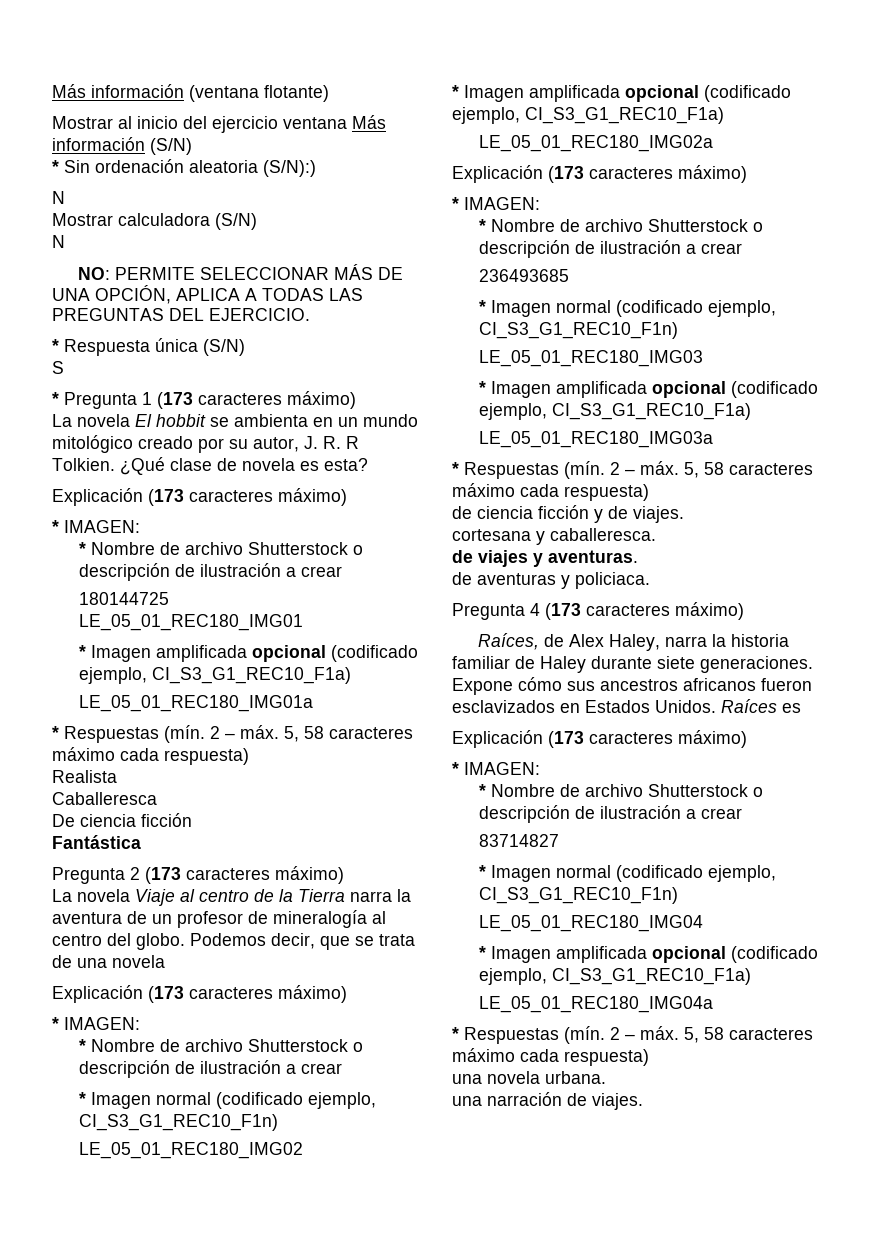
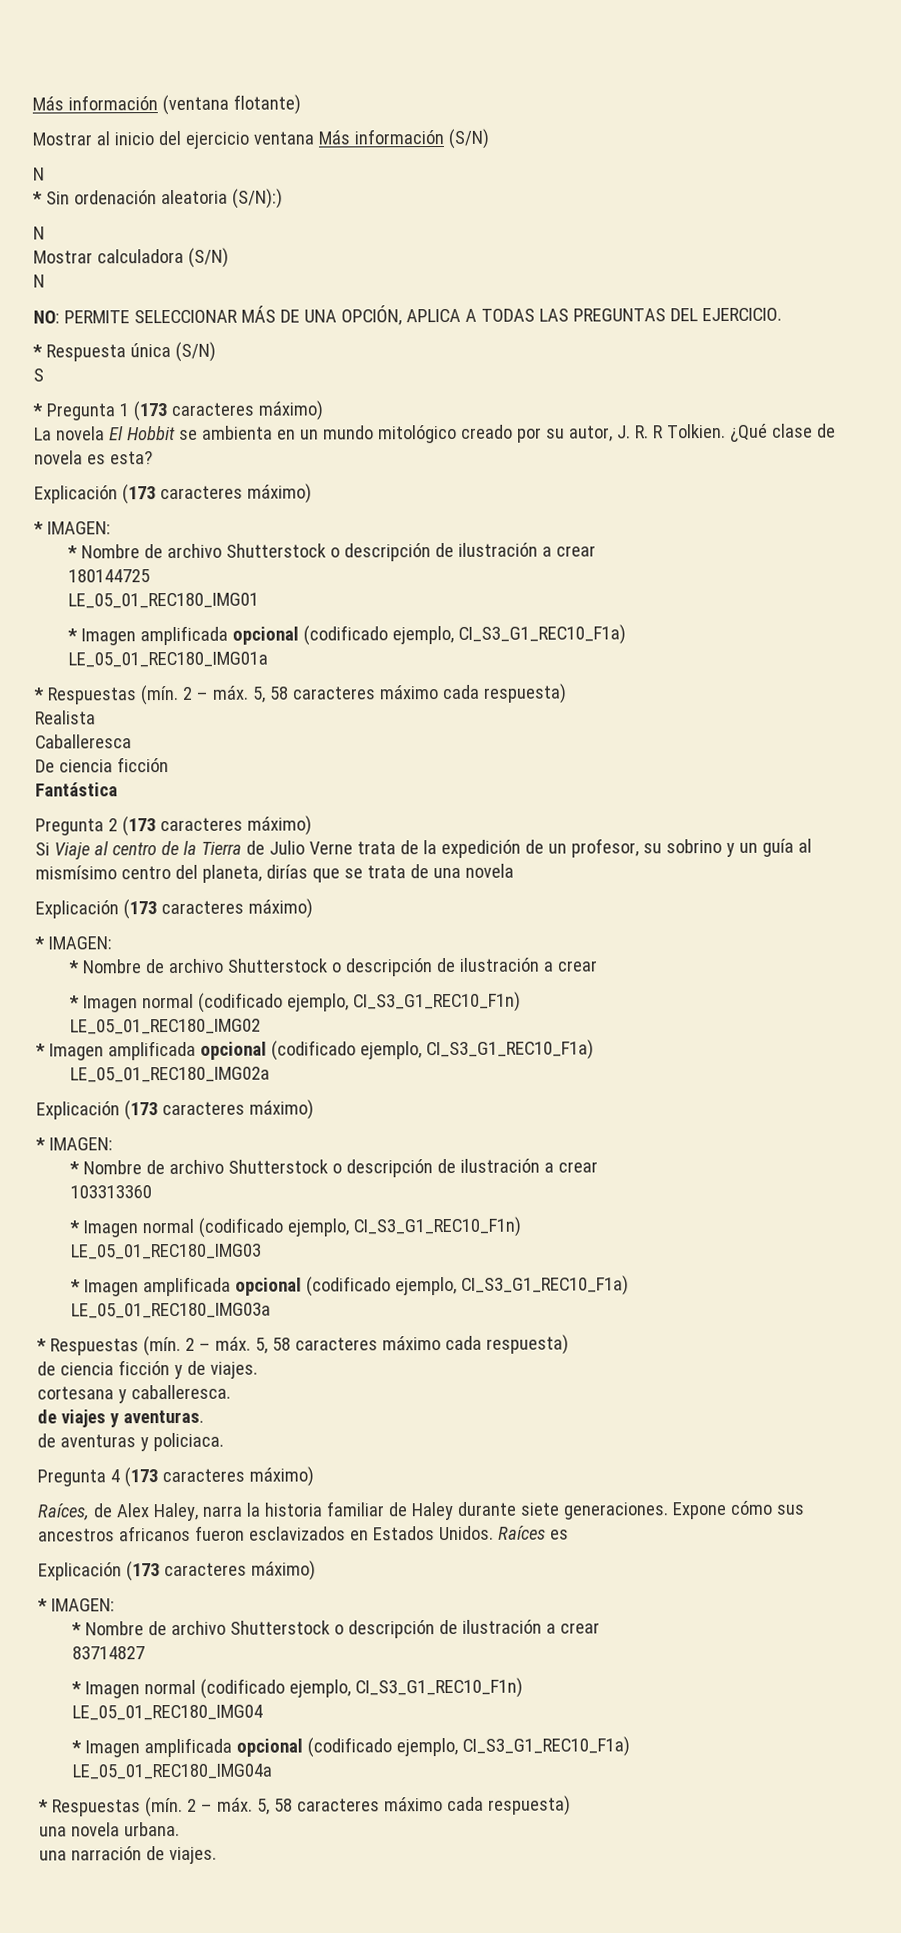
(192, 146) none -> [33,167,45,181] // N
[156,414,206,427] hobbit -> [126,426,176,441] Hobbit
[52,889,130,902] La novela -> [35,842,50,856] Si
[350,889,411,902] [52,910,386,928] [52,933,315,950] narra la aventura de un profesor de mineralogía al centro del globo. Podemos decir, -> [245,838,812,859] [35,864,308,883] de Julio Verne trata de la expedición de un profesor, su sobrino y un guía al mismísimo centro del planeta, dirías
[479,269,570,282] 236493685 -> [70,1185,153,1199] 103313360

